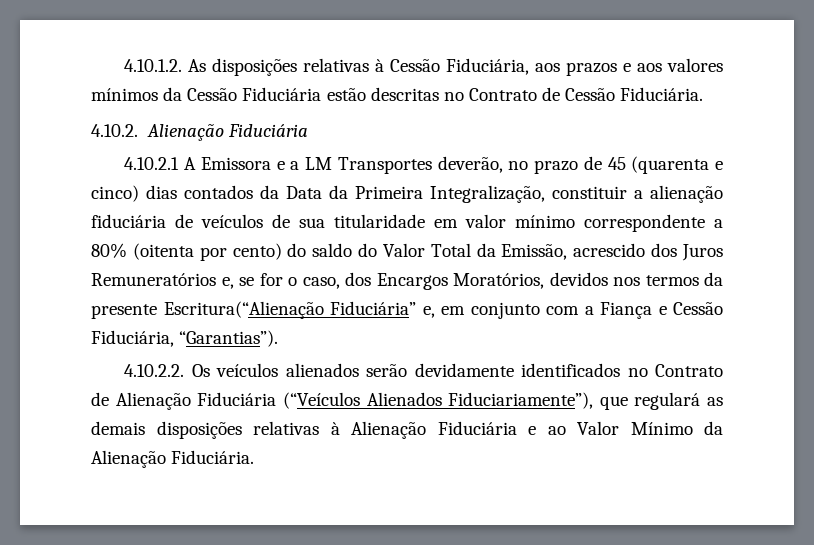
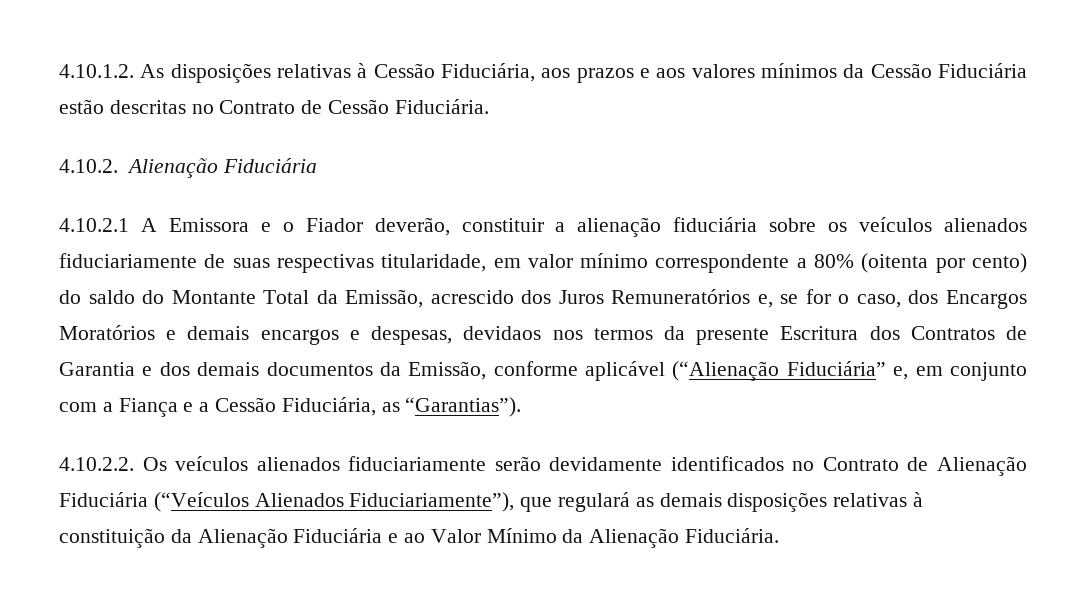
[290,156,723,174] [91,185,723,203] [91,214,425,228] a LM Transportes deverão, no prazo de 45 (quarenta e cinco) dias contados da Data da Primeira Integralização, constituir a alienação fiduciária de veículos de sua titularidade -> [282,217,1027,237] [59,253,487,273] o Fiador deverão, constituir a alienação fiduciária sobre os veículos alienados fiduciariamente de suas respectivas titularidade,
[382,243,425,257] Valor -> [171,290,256,304] Montante
[453,272,723,289] [91,301,324,319] Moratórios, devidos nos termos da presente Escritura(“Alienação -> [59,325,1027,345] [59,361,780,381] Moratórios e demais encargos e despesas, devidaos nos termos da presente Escritura dos Contratos de Garantia e dos demais documentos da Emissão, conforme aplicável (“Alienação
[673,302,723,315] [91,330,174,347] Cessão Fiduciária, -> [199,397,400,416] a Cessão Fiduciária, as
(359, 370) none -> [348,456,487,471] fiduciariamente
(340, 428) none -> [59,528,192,548] constituição da

